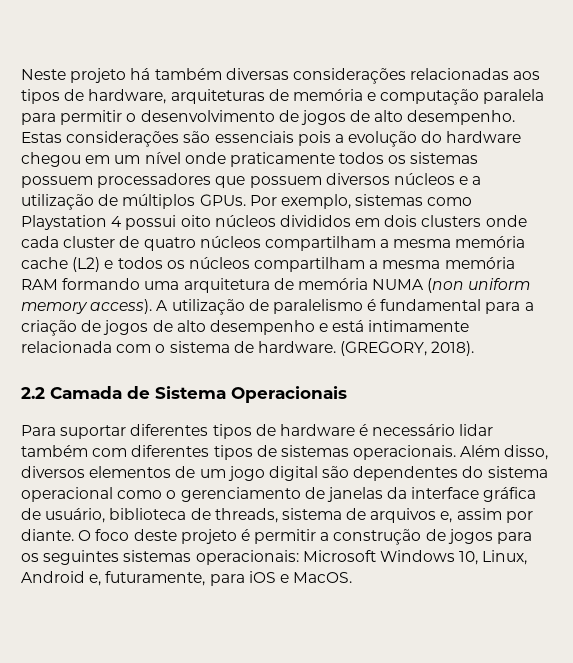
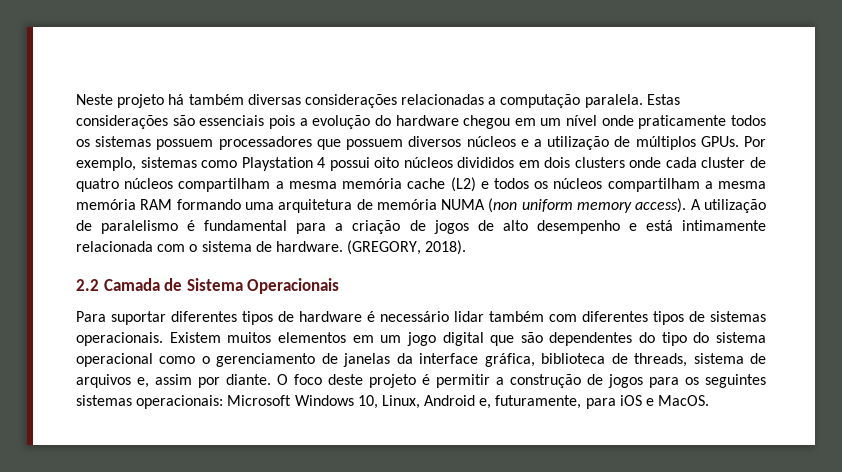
[513,71,541,80] [21,89,545,105] [21,110,516,125] aos tipos de hardware, arquiteturas de memória e computação paralela para permitir o desenvolvimento de jogos de alto desempenho. -> [488,94,643,108] a computação paralela.
[460,445,549,460] [21,466,196,478] Além disso, diversos elementos de -> [169,332,374,343] Existem muitos elementos em
(318, 473) none -> [490,335,515,346] que
(484, 472) none -> [661,332,710,346] tipo do
[483,487,537,502] [21,508,106,523] gráfica de usuário, -> [484,353,535,367] gráfica,

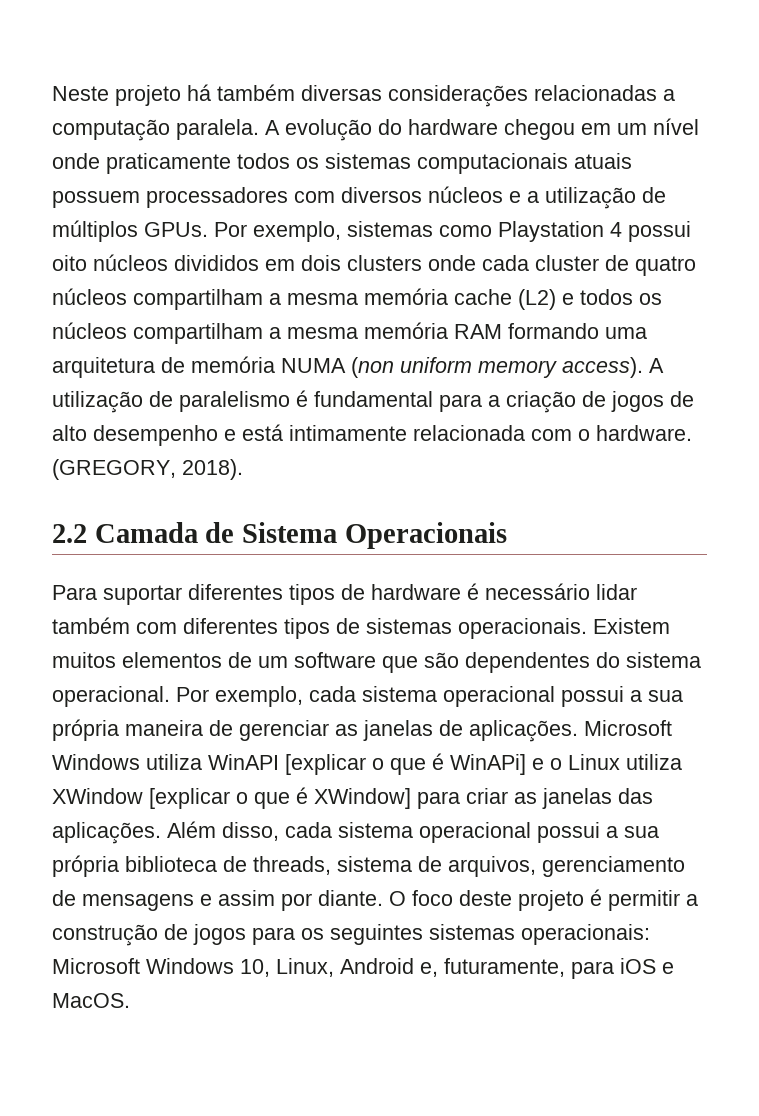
[646,94,680,105] [76,115,308,129] Estas considerações são essenciais pois a -> [265,120,280,135] A
[156,136,404,150] possuem processadores que possuem -> [417,153,632,174] [52,187,335,208] computacionais atuais possuem processadores com
[201,241,272,252] sistema de -> (590, 435) none
[352,332,766,346] [76,353,535,367] em um jogo digital que são dependentes do tipo do sistema operacional como o gerenciamento de janelas da interface gráfica, -> [228,652,701,673] [52,686,683,707] [52,719,672,742] [52,753,682,775] [52,787,653,809] [52,821,659,844] [52,855,119,877] de um software que são dependentes do sistema operacional. Por exemplo, cada sistema operacional possui a sua própria maneira de gerenciar as janelas de aplicações. Microsoft Windows utiliza WinAPI [explicar o que é WinAPi] e o Linux utiliza XWindow [explicar o que é XWindow] para criar as janelas das aplicações. Além disso, cada sistema operacional possui a sua própria
[76,374,149,388] arquivos e, -> [448,856,685,877] [52,890,212,911] arquivos, gerenciamento de mensagens e

